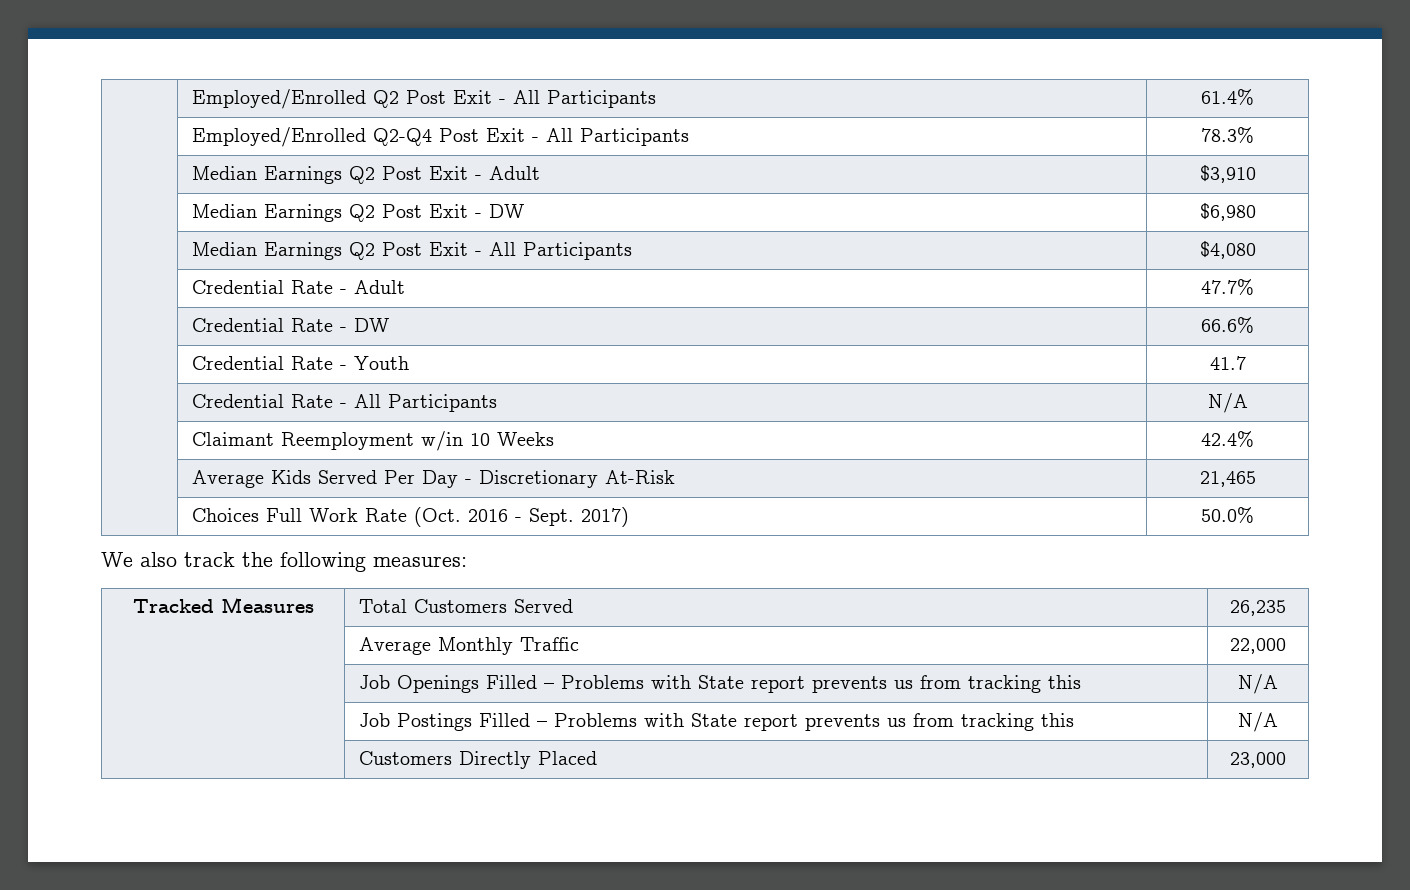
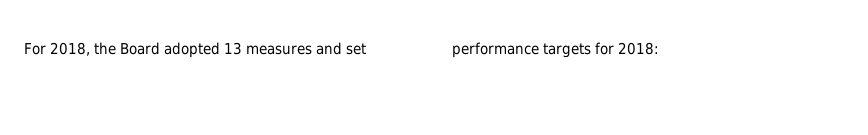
[192,89,657,109] [1201,89,1254,105] [192,127,690,147] [1201,127,1254,143] [192,166,541,184] [1199,165,1256,183] [192,204,525,222] [1199,203,1256,221] [192,242,633,260] [1199,241,1256,259] [192,280,406,294] [1201,279,1254,295] [192,318,390,332] [1201,317,1254,333] [192,356,410,370] [1209,356,1246,370] [192,394,498,412] [1207,393,1248,413] [192,431,555,451] [1201,431,1254,447] [192,470,676,488] [1199,471,1256,487] [192,507,630,527] [1201,507,1254,523] [101,552,467,572] [132,597,314,613] [359,599,574,613] [1230,600,1286,616] [359,637,580,655] [1230,638,1286,654] [359,675,1082,693] [1238,674,1278,694] [359,713,1075,731] [1238,712,1278,732] [359,751,598,769] [1230,752,1286,768] | Employed/Enrolled Q2 Post Exit - All Participants | 61.4% // | Employed/Enrolled Q2-Q4 Post Exit - All Participants | 78.3% // | Median Earnings Q2 Post Exit - Adult | $3,910 // | Median Earnings Q2 Post Exit - DW | $6,980 // | Median Earnings Q2 Post Exit - All Participants | $4,080 // | Credential Rate - Adult | 47.7% // | Credential Rate - DW | 66.6% // | Credential Rate - Youth | 41.7 // | Credential Rate - All Participants | N/A // | Claimant Reemployment w/in 10 Weeks | 42.4% // | Average Kids Served Per Day - Discretionary At-Risk | 21,465 // | Choices Full Work Rate (Oct. 2016 - Sept. 2017) | 50.0% // We also track the following measures: // Tracked Measures | Total Customers Served | 26,235 // | Average Monthly Traffic | 22,000 // | Job Openings Filled – Problems with State report prevents us from tracking this | N/A // | Job Postings Filled – Problems with State report prevents us from tracking this | N/A // | Customers Directly Placed | 23,000 -> [24,42,660,58] For 2018, the Board adopted 13 measures and set performance targets for 2018:

